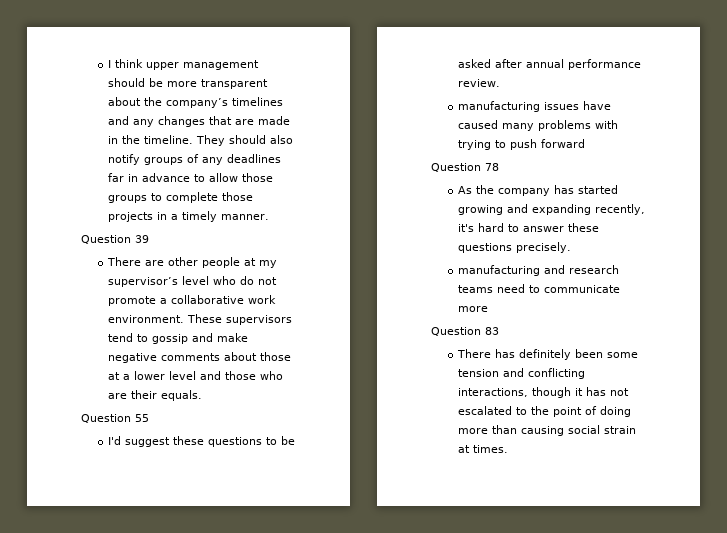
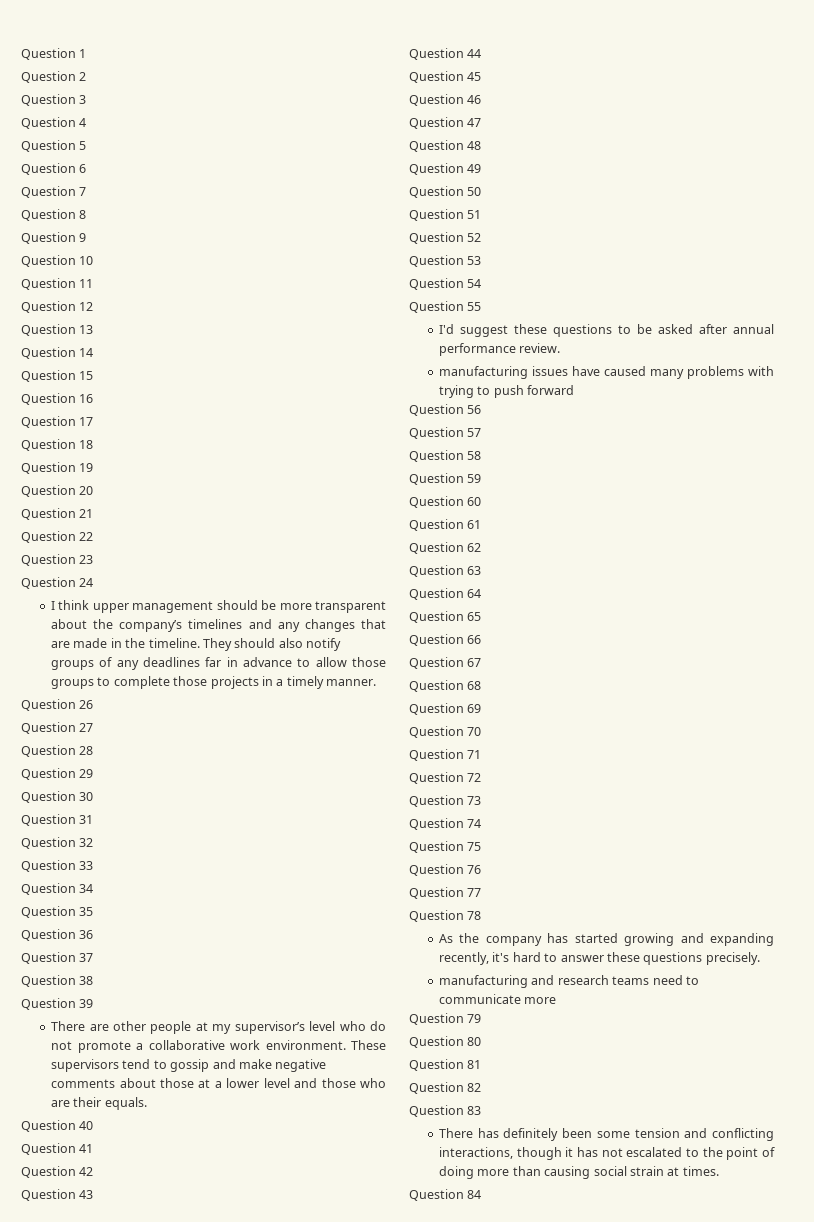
(107, 64) none -> [21,48,87,60] [21,71,87,83] [21,94,87,106] [21,117,87,129] [21,140,87,152] [21,163,87,175] [21,186,87,198] [21,209,87,221] [21,232,87,244] [21,255,94,267] [21,278,94,290] [21,301,94,313] [21,324,94,336] [21,347,94,359] [21,370,94,382] [21,393,94,405] [21,416,94,428] [21,439,94,451] [21,462,94,474] [21,485,94,497] [21,508,94,520] [21,531,94,543] [21,554,94,566] [21,577,94,589] Question 1 // Question 2 // Question 3 // Question 4 // Question 5 // Question 6 // Question 7 // Question 8 // Question 9 // Question 10 // Question 11 // Question 12 // Question 13 // Question 14 // Question 15 // Question 16 // Question 17 // Question 18 // Question 19 // Question 20 // Question 21 // Question 22 // Question 23 // Question 24 //
(269, 217) none -> [21,699,94,711] [21,722,94,734] [21,745,94,757] [21,768,94,780] [21,791,94,803] [21,814,94,826] [21,837,94,849] [21,860,94,872] [21,883,94,895] [21,906,94,918] [21,929,94,941] [21,952,94,964] [21,975,94,987] // Question 26 // Question 27 // Question 28 // Question 29 // Question 30 // Question 31 // Question 32 // Question 33 // Question 34 // Question 35 // Question 36 // Question 37 // Question 38
(202, 395) none -> [21,1120,94,1132] [21,1143,94,1155] [21,1166,94,1178] [21,1189,94,1201] [409,48,482,60] [409,71,482,83] [409,94,482,106] [409,117,482,129] [409,140,482,152] [409,163,482,175] [409,186,482,198] [409,209,482,221] [409,232,482,244] [409,255,482,267] [409,278,482,290] // Question 40 // Question 41 // Question 42 // Question 43 // Question 44 // Question 45 // Question 46 // Question 47 // Question 48 // Question 49 // Question 50 // Question 51 // Question 52 // Question 53 // Question 54
(585, 143) none -> [409,404,482,416] [409,427,482,439] [409,450,482,462] [409,473,482,485] [409,496,482,508] [409,519,482,531] [409,542,482,554] [409,565,482,577] [409,588,482,600] [409,611,482,623] [409,634,482,646] [409,657,482,669] [409,680,482,692] [409,703,482,715] [409,726,482,738] [409,749,482,761] [409,772,482,784] [409,795,482,807] [409,818,482,830] [409,841,482,853] [409,864,482,876] [409,887,482,899] // Question 56 // Question 57 // Question 58 // Question 59 // Question 60 // Question 61 // Question 62 // Question 63 // Question 64 // Question 65 // Question 66 // Question 67 // Question 68 // Question 69 // Question 70 // Question 71 // Question 72 // Question 73 // Question 74 // Question 75 // Question 76 // Question 77
(488, 309) none -> [409,1013,482,1025] [409,1036,482,1048] [409,1059,482,1071] [409,1082,482,1094] // Question 79 // Question 80 // Question 81 // Question 82
(508, 449) none -> [409,1189,482,1201] // Question 84

